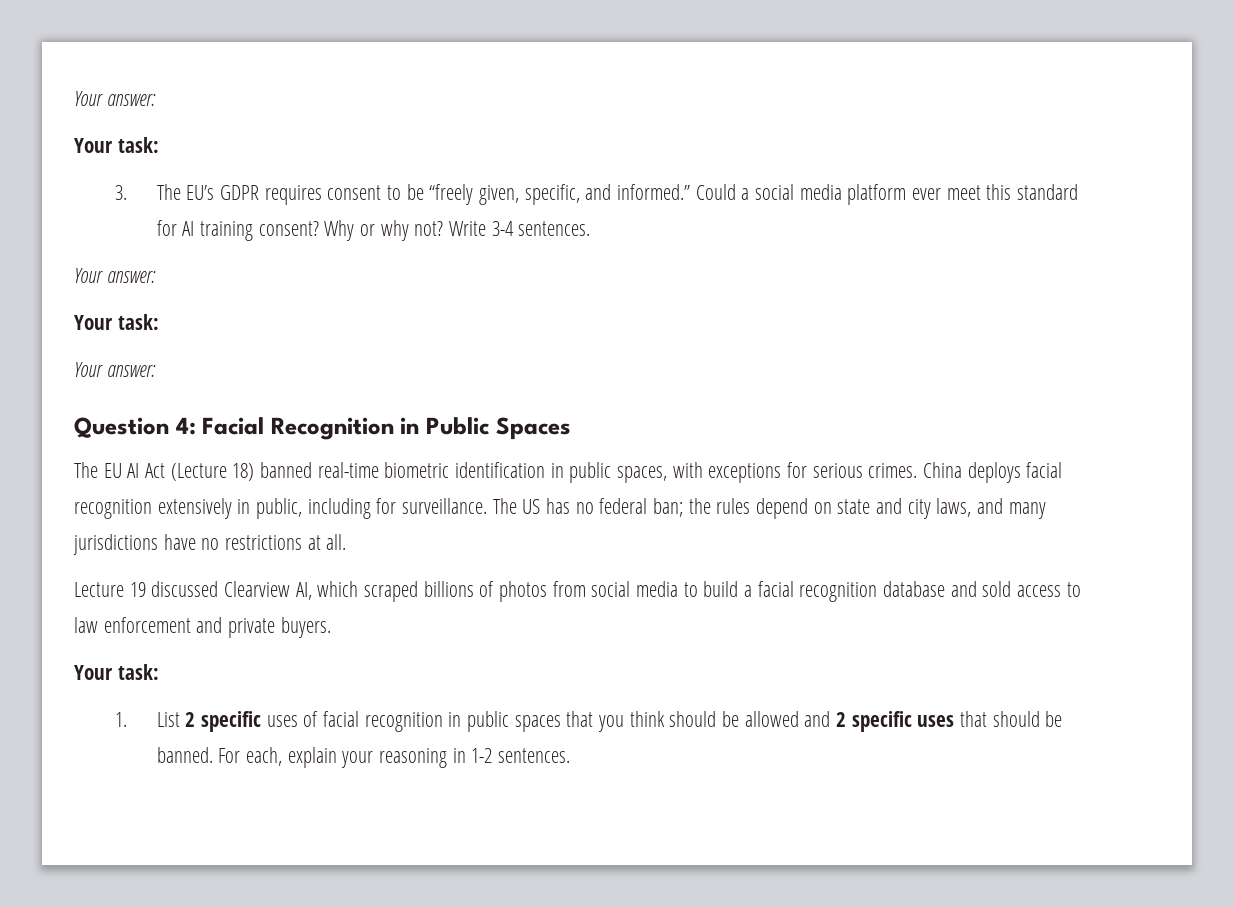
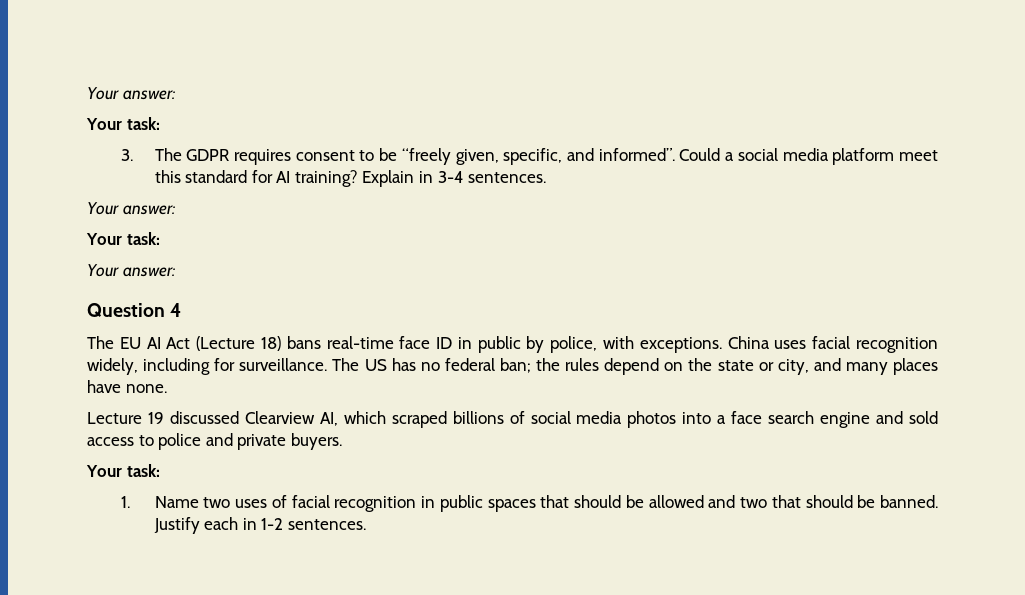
[186,185,215,200] EU’s -> (182, 154) none
[617,184,691,200] informed.” -> [598,148,675,161] informed”.
[912,188,942,200] ever -> (895, 156) none
[200,220,487,241] training consent? Why or why not? Write -> [294,170,434,187] training? Explain in
[175,417,571,440] 4: Facial Recognition in Public Spaces -> [170,303,182,317] 4
[260,462,1063,483] [74,498,303,519] banned real-time biometric identification in public spaces, with exceptions for serious crimes. China deploys facial recognition extensively in public, -> [286,336,938,353] [87,358,138,375] bans real-time face ID in public by police, with exceptions. China uses facial recognition widely,
[837,498,1046,519] [73,534,347,555] state and city laws, and many jurisdictions have no restrictions at all. -> [688,358,939,375] [87,380,167,393] the state or city, and many places have none.
[499,581,946,602] photos from social media to build a facial recognition database -> [530,411,871,428] social media photos into a face search engine
[74,617,191,633] law enforcement -> [158,433,202,450] police
[156,711,262,732] List 2 specific -> [154,496,231,508] Name two
[598,711,665,732] you think -> (570, 501) none
[836,711,955,732] 2 specific uses -> [740,497,768,508] two
[218,747,448,768] For each, explain your reasoning -> [153,517,239,534] Justify each

